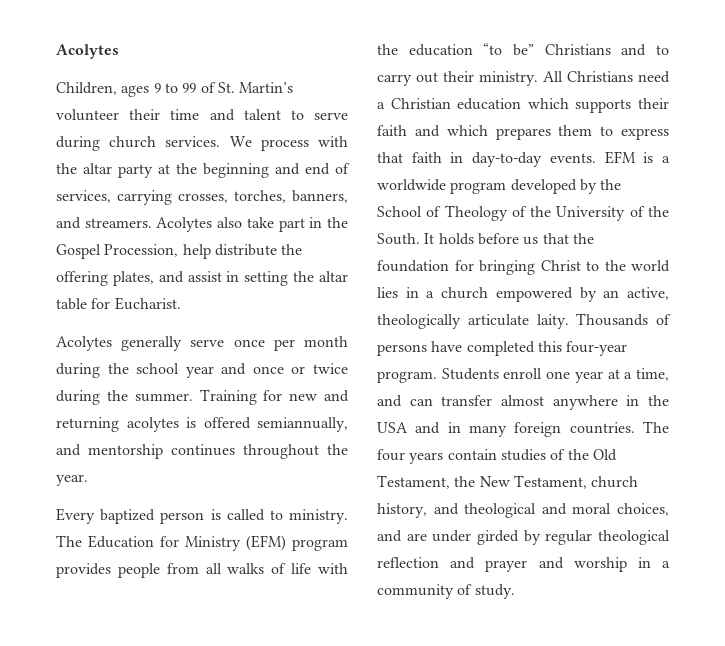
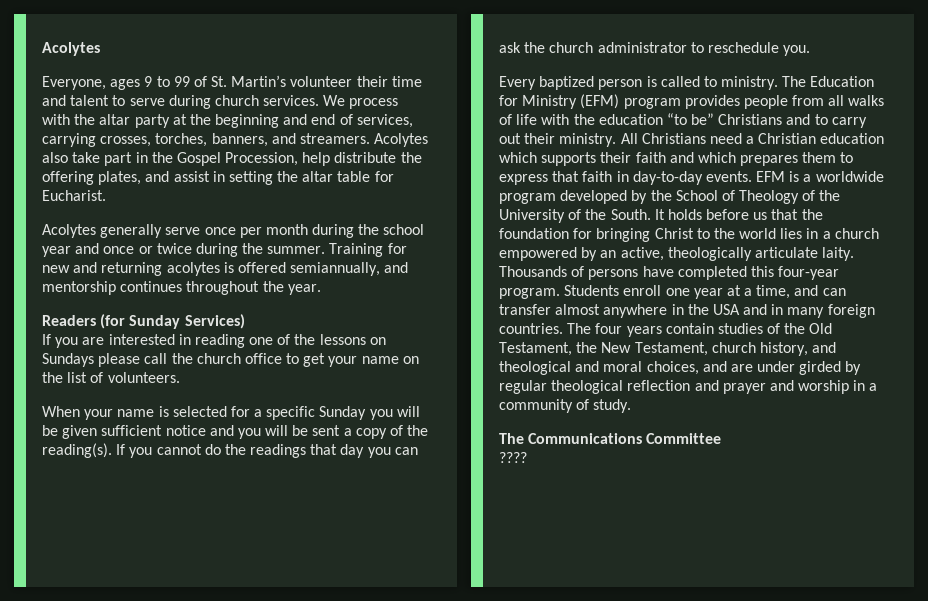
[56,82,117,95] Children, -> [42,76,106,90] Everyone,
(88, 480) none -> [42,314,245,329] [42,334,386,348] [42,353,419,367] [42,372,180,383] [42,406,420,420] [42,425,429,439] [42,443,418,458] [499,42,811,56] // Readers (for Sunday Services) // If you are interested in reading one of the lessons on Sundays please call the church office to get your name on the list of volunteers. // When your name is selected for a specific Sunday you will be given sufficient notice and you will be sent a copy of the reading(s). If you cannot do the readings that day you can ask the church administrator to reschedule you.
(515, 591) none -> [499,433,722,444] [499,452,527,463] // The Communications Committee // ????

